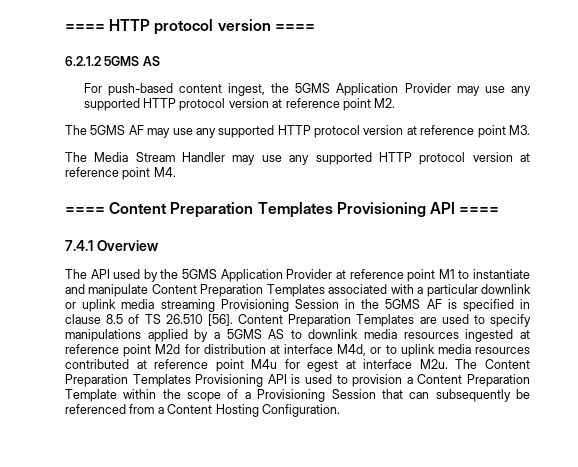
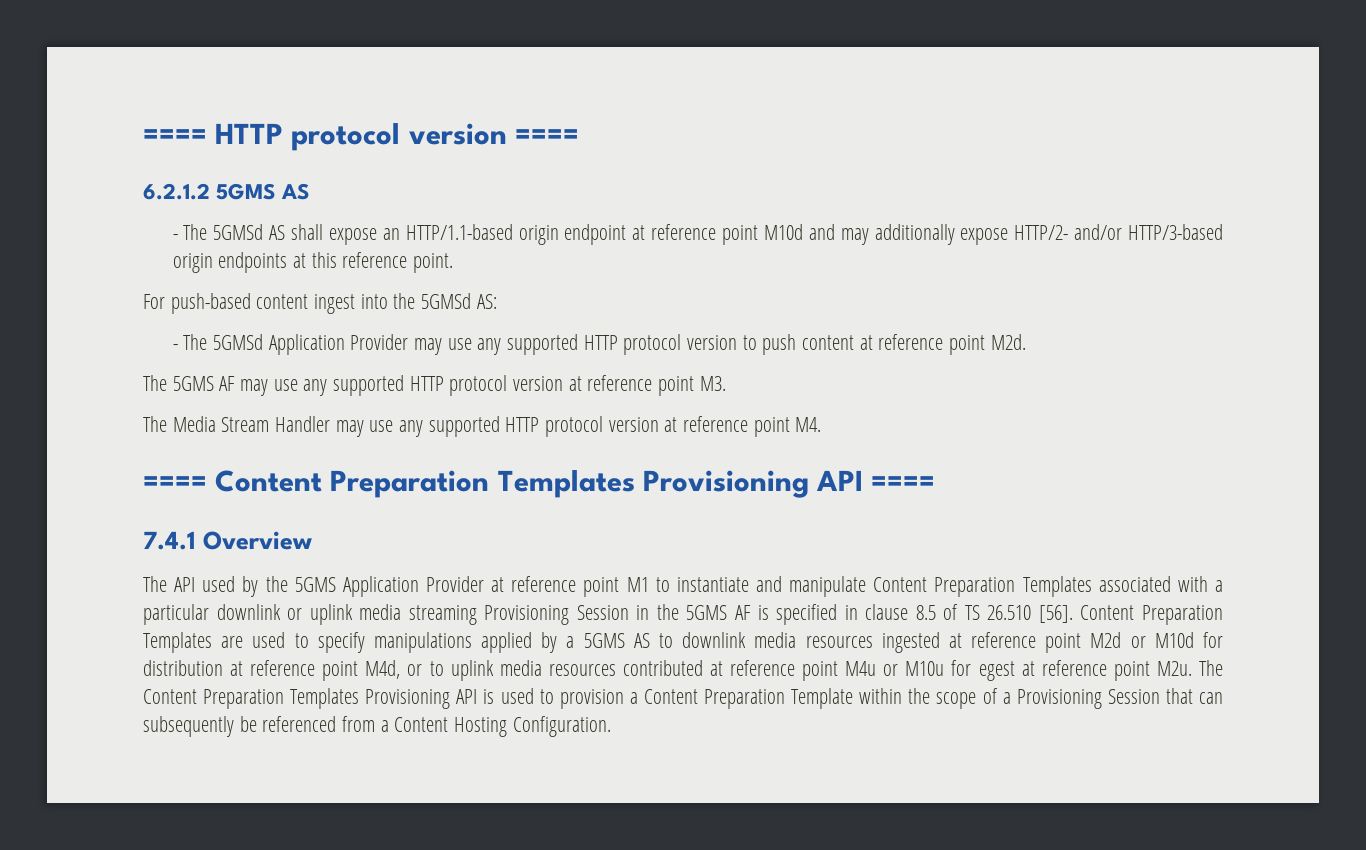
[83,83,331,96] For push-based content ingest, the 5GMS -> [172,224,1224,245] [172,252,453,273] [143,293,497,314] [172,334,263,350] - The 5GMSd AS shall expose an HTTP/1.1-based origin endpoint at reference point M10d and may additionally expose HTTP/2- and/or HTTP/3-based origin endpoints at this reference point. // For push-based content ingest into the 5GMSd AS: // - The 5GMSd
[272,98,396,111] at reference point M2. -> [742,334,1026,355] to push content at reference point M2d.
(181, 349) none -> [1130,632,1194,648] or M10d
[284,344,333,354] interface -> [250,660,359,681] reference point
(278, 364) none -> [883,661,945,676] or M10u
[363,359,413,369] interface -> [1041,660,1150,681] reference point

